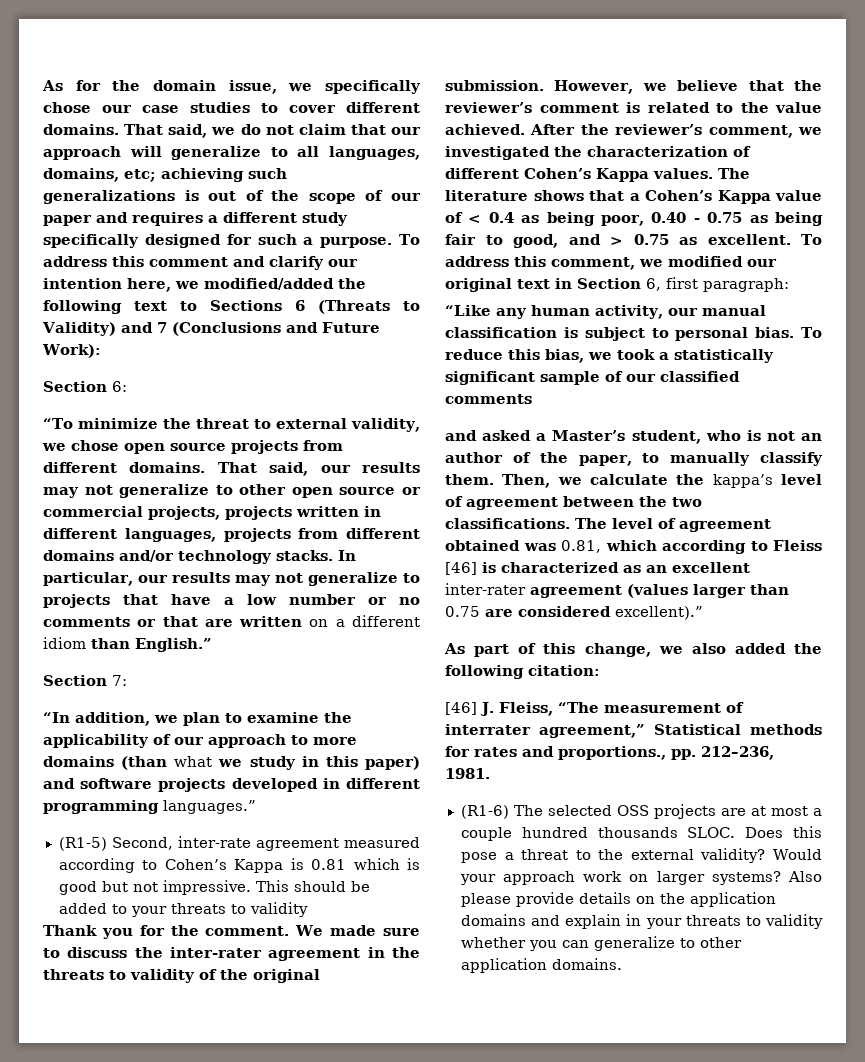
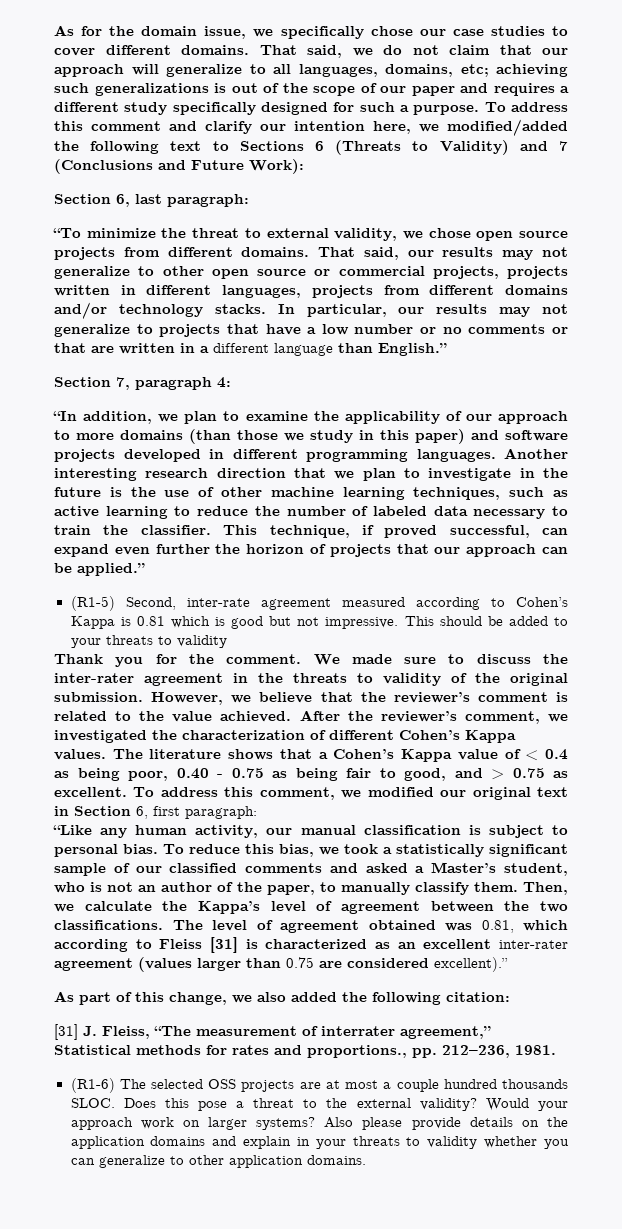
[112,381,127,392] 6: -> [116,194,249,207] 6, last paragraph:
[309,615,420,627] [43,637,86,649] on a different idiom -> [180,343,333,356] in a different language
[112,675,127,686] 7: -> [116,377,231,390] 7, paragraph 4:
[174,756,213,767] what -> [237,430,278,440] those
[163,800,256,814] languages.” -> [416,448,568,462] [54,468,568,481] [54,487,568,500] [54,506,568,519] [54,525,568,538] [54,544,568,557] [54,563,145,576] languages. Another interesting research direction that we plan to investigate in the future is the use of other machine learning techniques, such as active learning to reduce the number of labeled data necessary to train the classifier. This technique, if proved successful, can expand even further the horizon of projects that our approach can be applied.”
(532, 399) // -> (323, 868) none
[712,474,773,488] kappa’s -> [198,901,260,914] Kappa’s
[445,562,477,575] [46] -> [210,937,238,953] [31]
[445,702,477,715] [46] -> [54,1024,78,1040] [31]

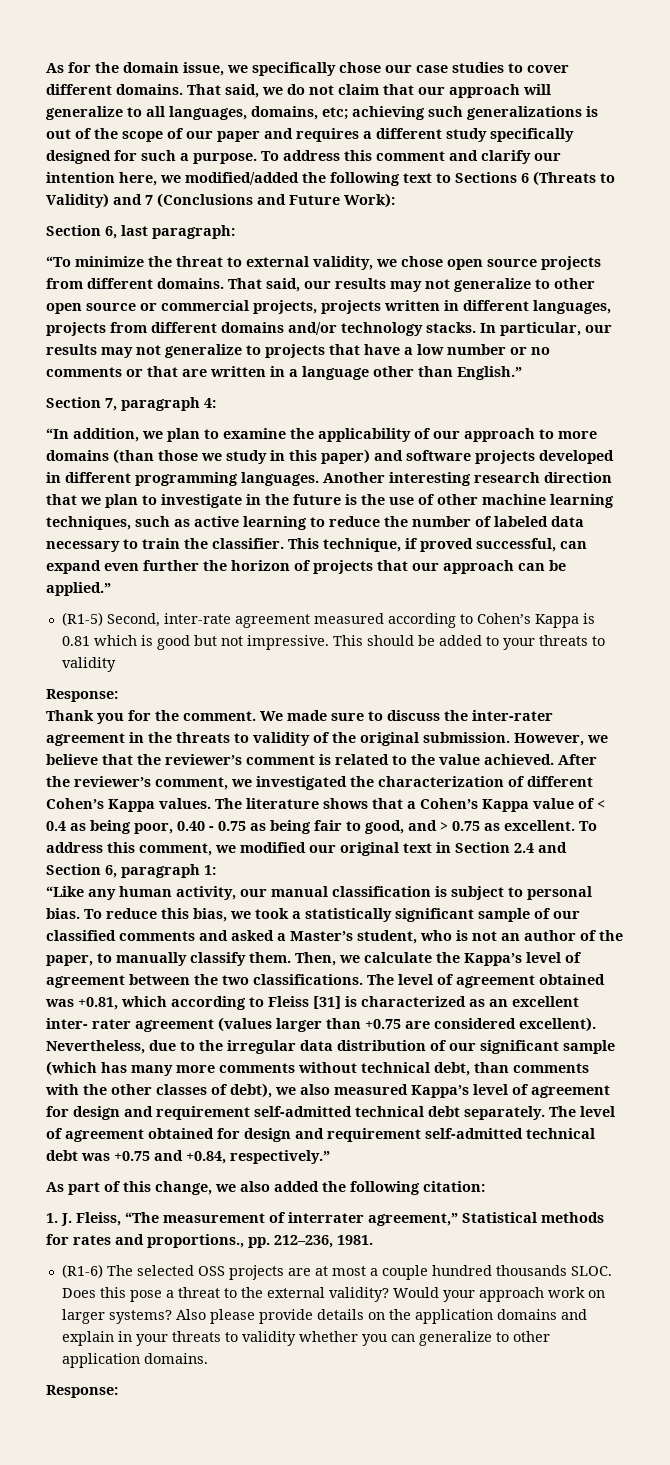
[213,343,333,356] different language -> [302,366,414,380] language other
(227, 641) none -> [46,689,118,702] // Response:
[136,806,257,819] 6, first paragraph: -> [514,842,567,853] [46,864,216,878] 2.4 and Section 6, paragraph 1:
[481,920,514,933] 0.81, -> [78,997,118,1010] +0.81,
[499,940,568,949] inter-rater -> [46,1018,131,1029] inter- rater
[286,957,314,968] 0.75 -> [365,1019,401,1029] +0.75
[434,957,508,972] excellent).” -> [519,1017,596,1032] [46,1040,615,1054] [46,1061,589,1076] [45,1083,610,1098] [46,1106,615,1120] [46,1128,595,1142] [46,1150,330,1164] excellent). Nevertheless, due to the irregular data distribution of our significant sample (which has many more comments without technical debt, than comments with the other classes of debt), we also measured Kappa’s level of agreement for design and requirement self-admitted technical debt separately. The level of agreement obtained for design and requirement self-admitted technical debt was +0.75 and +0.84, respectively.”
[54,1024,78,1040] [31] -> [46,1213,58,1223] 1.
(366, 1160) none -> [46,1385,118,1398] // Response:

